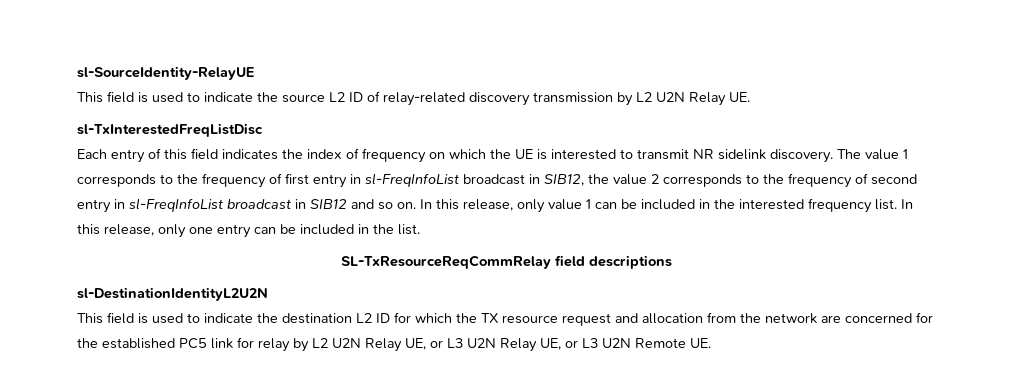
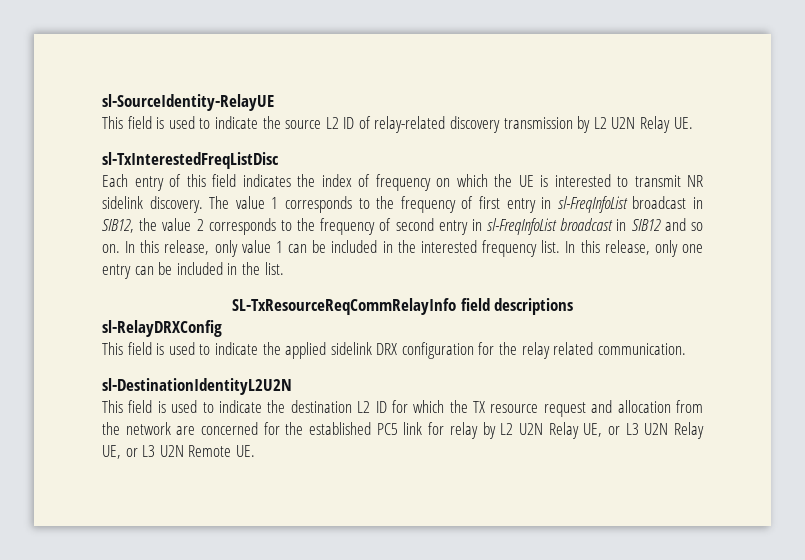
[341,255,551,269] SL-TxResourceReqCommRelay -> [231,298,456,315] SL-TxResourceReqCommRelayInfo
(672, 262) none -> [102,320,222,337] [102,342,686,359] // sl-RelayDRXConfig // This field is used to indicate the applied sidelink DRX configuration for the relay related communication.

